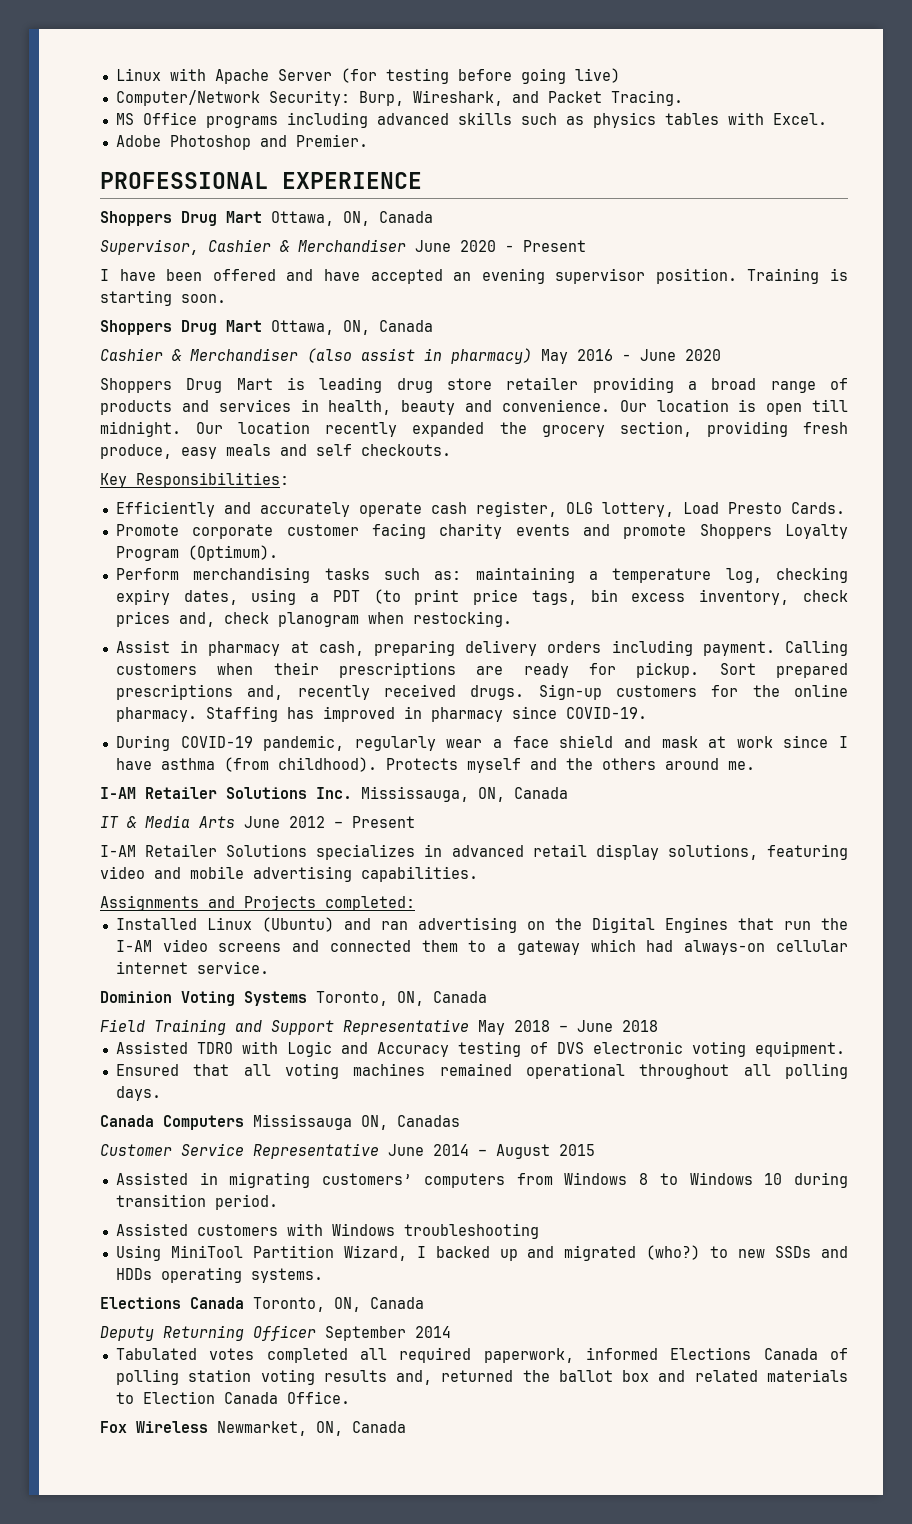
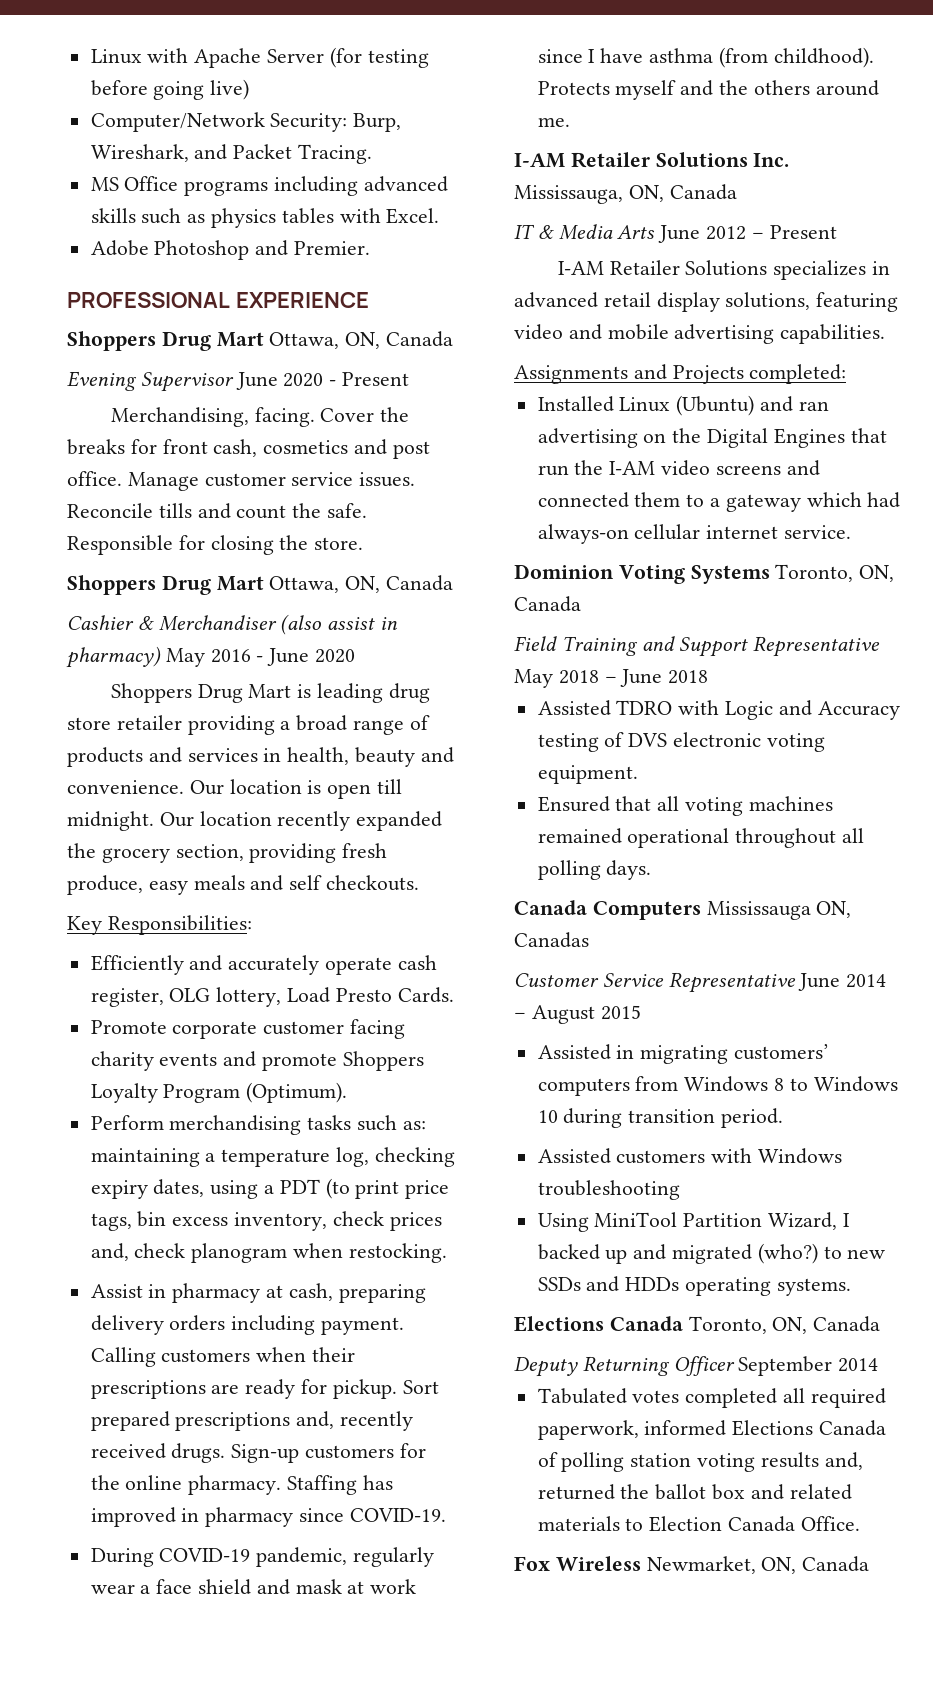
[100,239,406,255] Supervisor, Cashier & Merchandiser -> [67,371,234,392] Evening Supervisor
[100,268,849,284] [100,290,226,306] I have been offered and have accepted an evening supervisor position. Training is starting soon. -> [110,407,410,427] [67,439,430,459] [67,471,416,491] [67,503,368,519] [67,535,364,555] Merchandising, facing. Cover the breaks for front cash, cosmetics and post office. Manage customer service issues. Reconcile tills and count the safe. Responsible for closing the store.

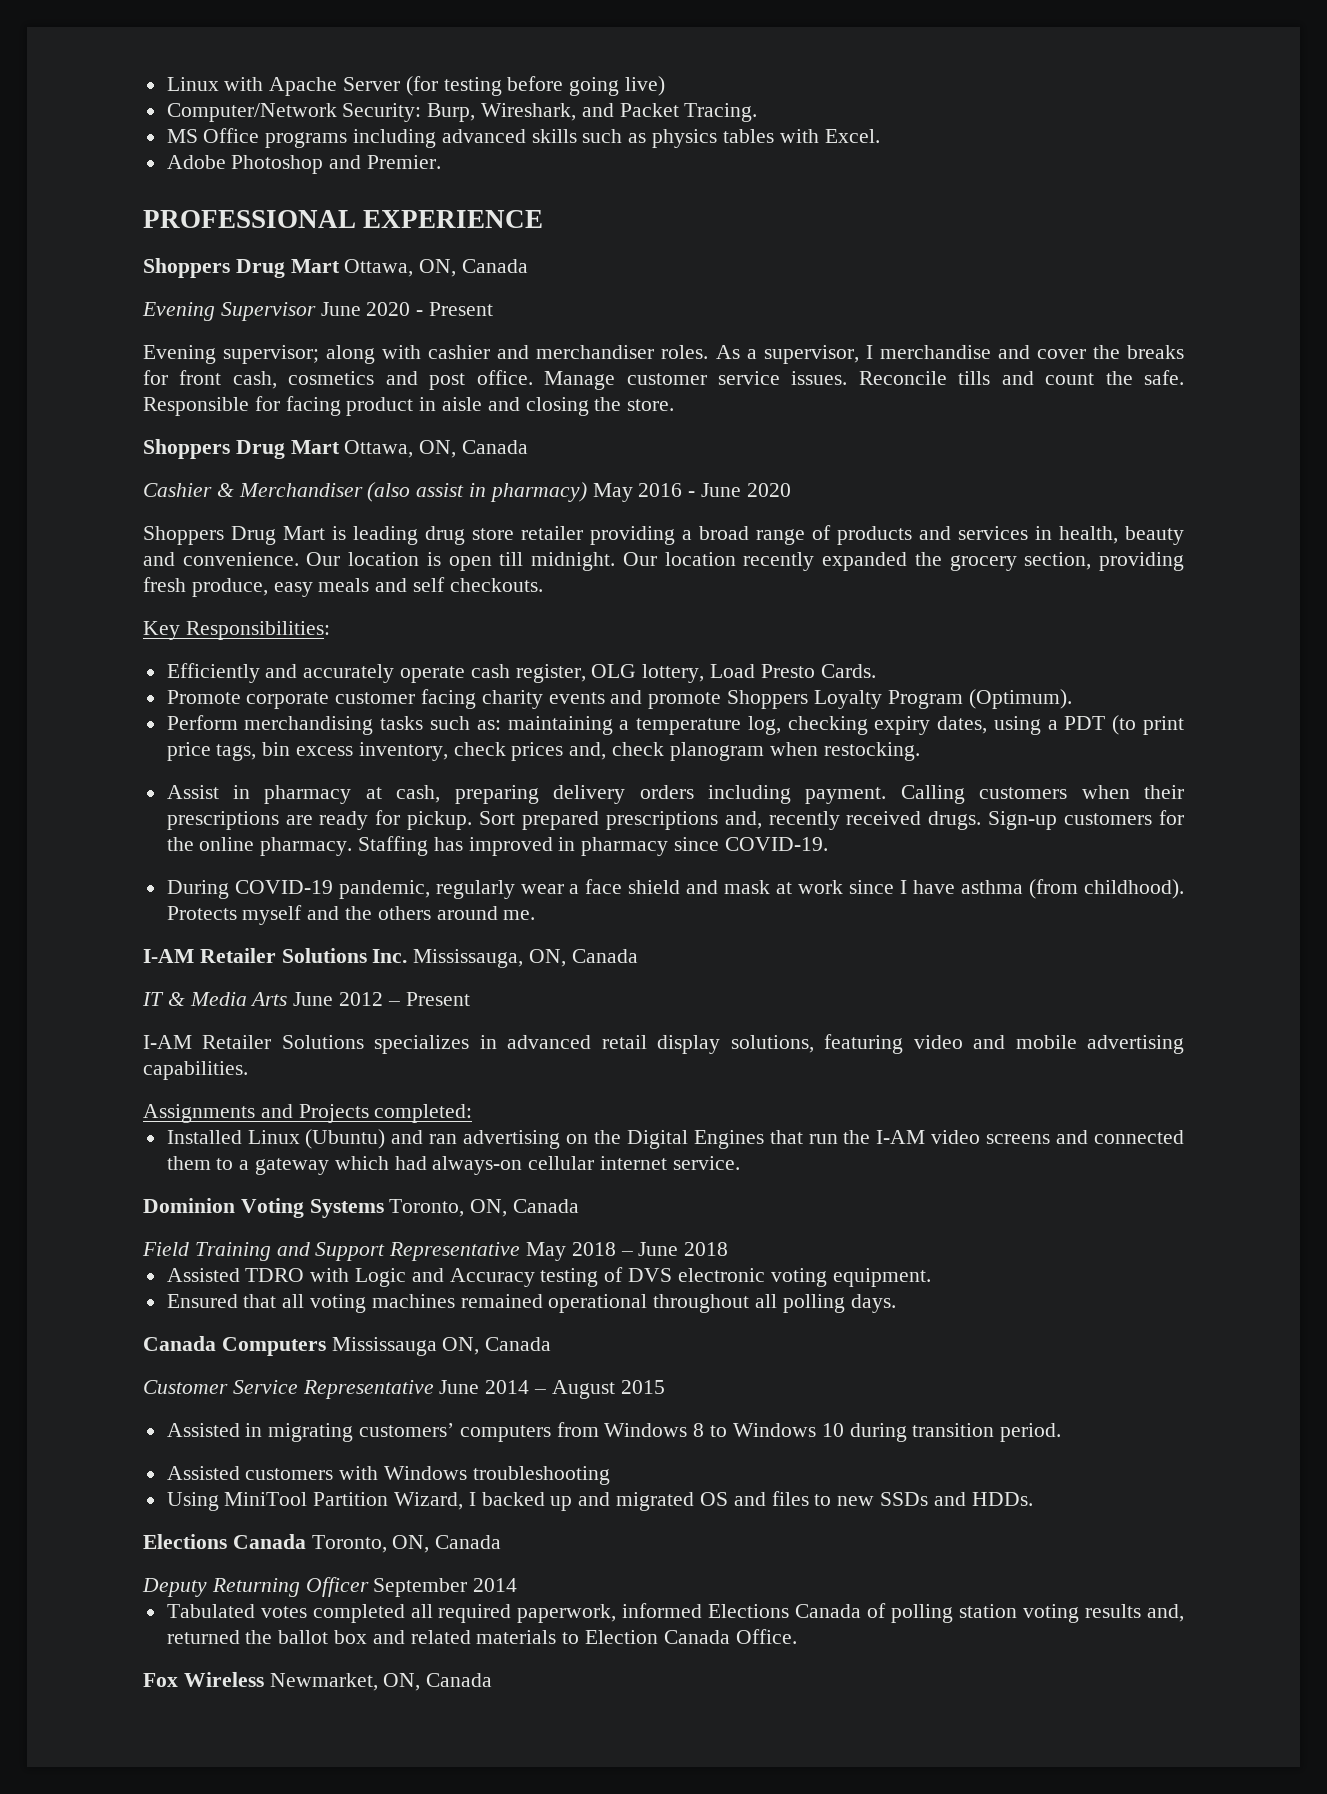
[110,407,375,427] Merchandising, facing. Cover -> [143,345,1086,364] Evening supervisor; along with cashier and merchandiser roles. As a supervisor, I merchandise and cover
(205, 542) none -> [285,396,520,416] facing product in aisle and
[514,932,589,948] Canadas -> [485,1337,552,1351] Canada
[757,1243,818,1264] (who?) -> [699,1491,809,1506] OS and files
[625,1277,851,1296] HDDs operating systems. -> [971,1492,1033,1506] HDDs.

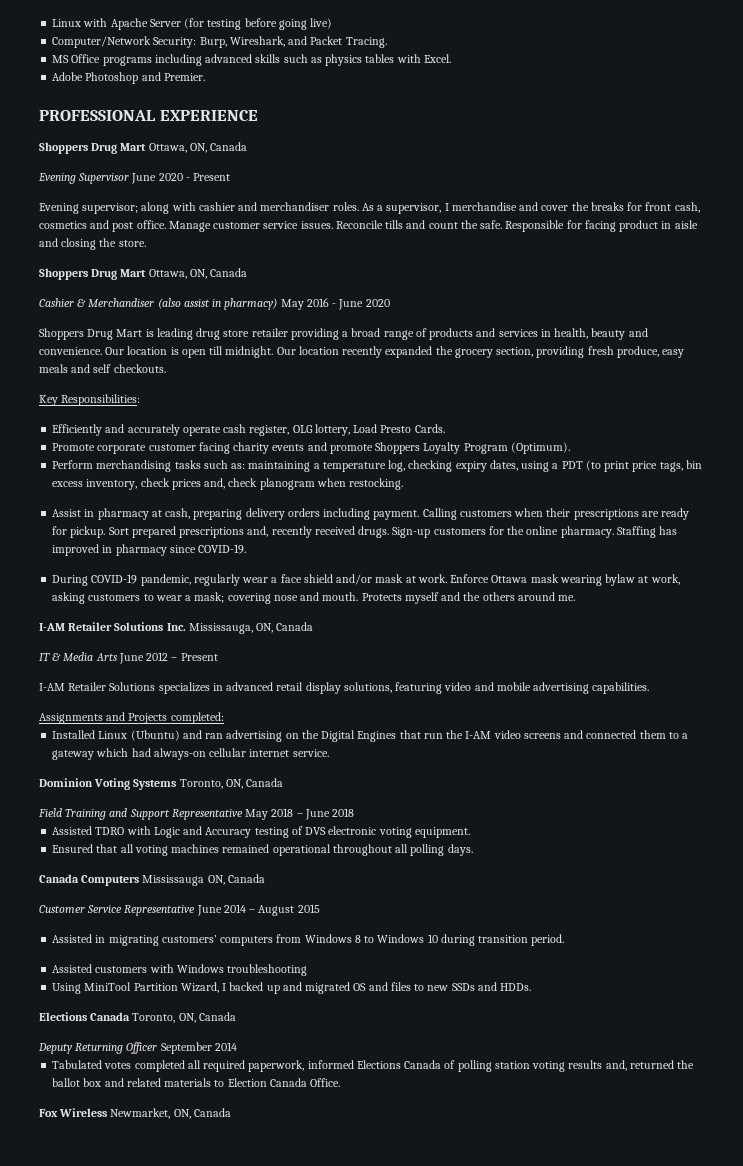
[686,880,719,894] and -> [336,574,373,585] and/or
[798,879,1185,899] work since I have asthma (from childhood). -> [417,574,680,586] [52,592,359,604] work. Enforce Ottawa mask wearing bylaw at work, asking customers to wear a mask; covering nose and mouth.

